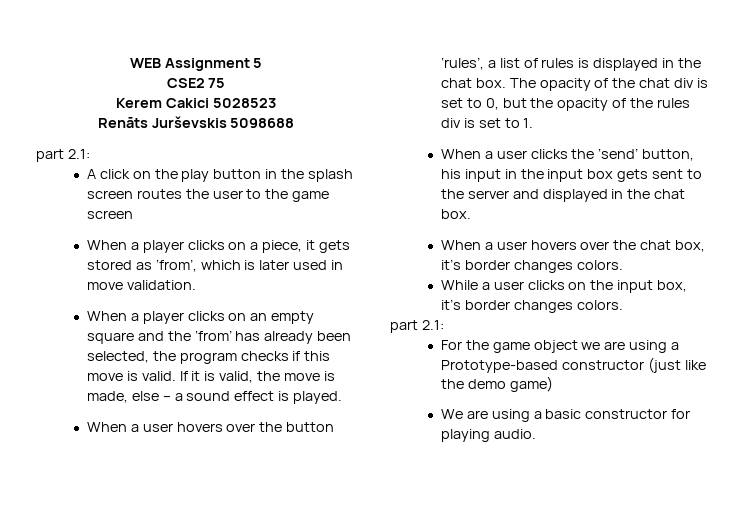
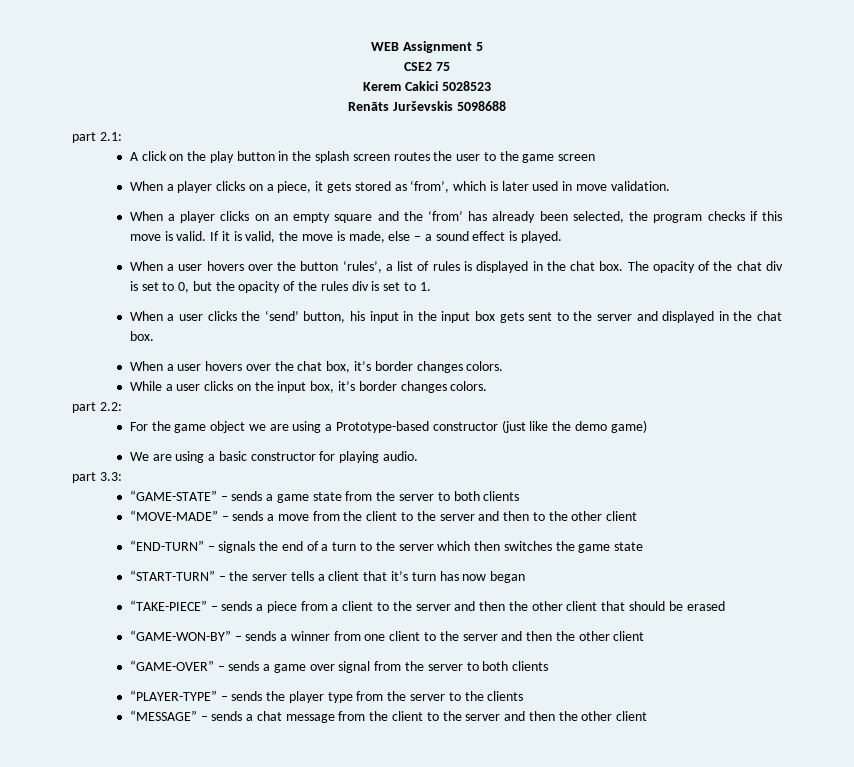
[421,320,444,330] 2.1: -> [99,402,122,411] 2.2:
(536, 434) none -> [72,472,122,483] [129,490,520,503] [129,510,638,521] [129,540,644,553] [129,570,526,583] [129,600,725,613] [129,630,645,641] [129,660,549,673] [129,690,524,703] [129,710,648,723] // part 3.3: // “GAME-STATE” – sends a game state from the server to both clients // “MOVE-MADE” – sends a move from the client to the server and then to the other client // “END-TURN” – signals the end of a turn to the server which then switches the game state // “START-TURN” – the server tells a client that it’s turn has now began // “TAKE-PIECE” – sends a piece from a client to the server and then the other client that should be erased // “GAME-WON-BY” – sends a winner from one client to the server and then the other client // “GAME-OVER” – sends a game over signal from the server to both clients // “PLAYER-TYPE” – sends the player type from the server to the clients // “MESSAGE” – sends a chat message from the client to the server and then the other client

